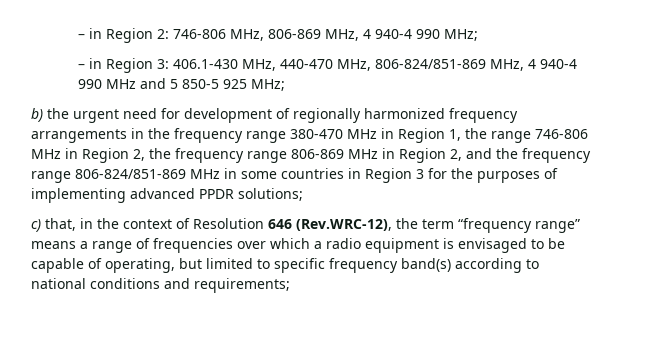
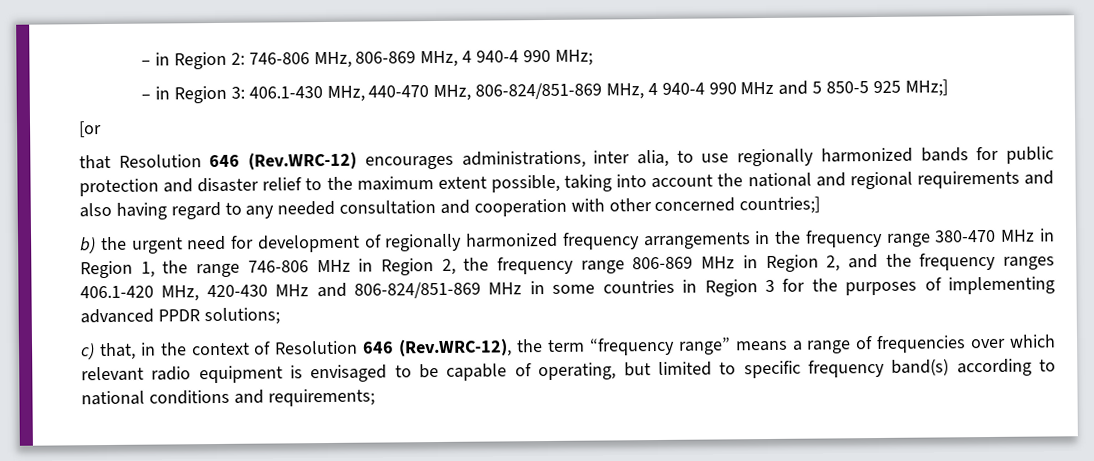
[250,79,285,91] MHz; -> [904,79,948,97] [78,121,102,138] [79,146,1054,170] [79,170,1054,197] [79,196,821,220] MHz;] // [or // that Resolution 646 (Rev.WRC-12) encourages administrations, inter alia, to use regionally harmonized bands for public protection and disaster relief to the maximum extent possible, taking into account the national and regional requirements and also having regard to any needed consultation and cooperation with other concerned countries;]
[31,171,71,183] range -> [1003,256,1056,270] [80,282,347,302] ranges 406.1-420 MHz, 420-430 MHz and
[314,241,322,249] a -> [81,366,144,382] relevant

